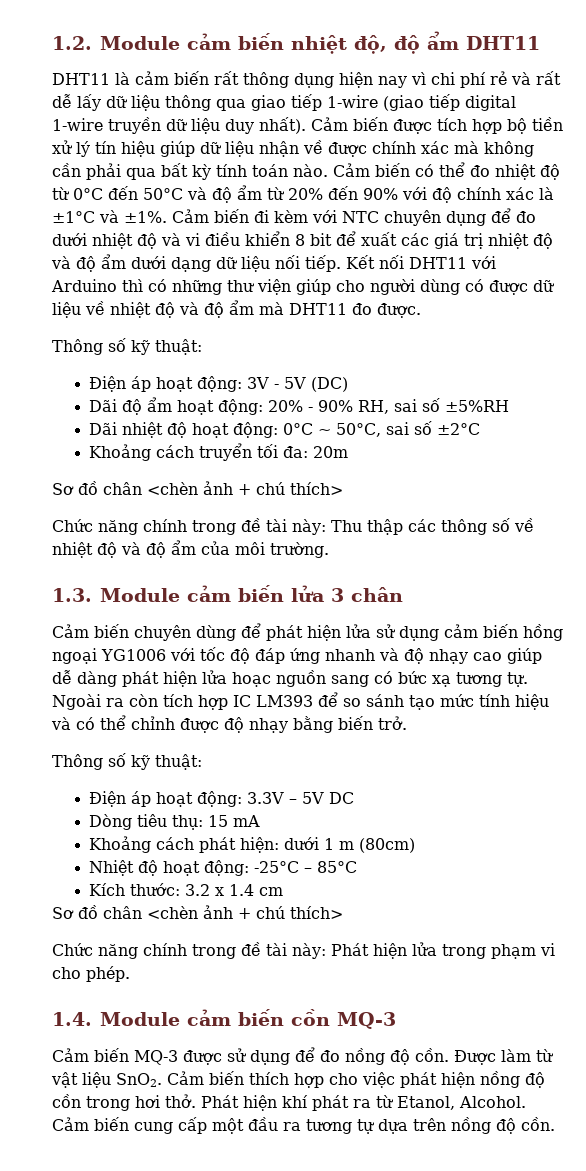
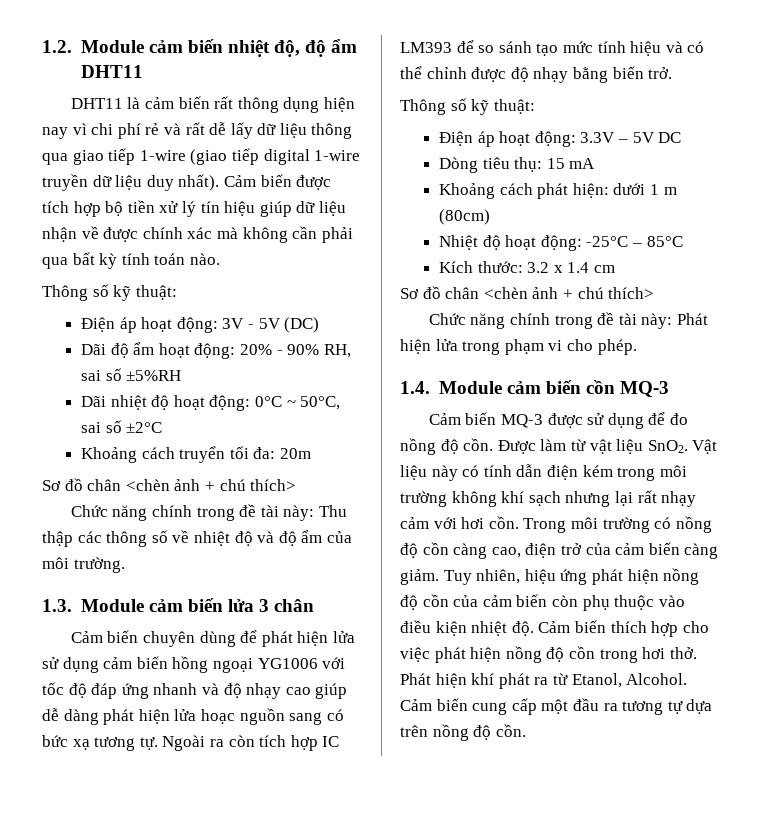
[333,162,560,180] [52,185,554,203] [52,208,536,226] [52,231,553,249] [51,254,496,272] [51,279,555,295] [52,300,421,318] Cảm biến có thể đo nhiệt độ từ 0°C đến 50°C và độ ẩm từ 20% đến 90% với độ chính xác là ±1°C và ±1%. Cảm biến đi kèm với NTC chuyên dụng để đo dưới nhiệt độ và vi điều khiển 8 bit để xuất các giá trị nhiệt độ và độ ẩm dưới dạng dữ liệu nối tiếp. Kết nối DHT11 với Arduino thì có những thư viện giúp cho người dùng có được dữ liệu về nhiệt độ và độ ẩm mà DHT11 đo được. -> (220, 259) none
(162, 1080) none -> [692,439,718,454] [400,464,687,481] [400,490,697,507] [400,516,712,533] [400,542,719,559] [400,568,700,585] [400,594,685,611] [400,620,534,636] Vật liệu này có tính dẫn điện kém trong môi trường không khí sạch nhưng lại rất nhạy cảm với hơi cồn. Trong môi trường có nồng độ cồn càng cao, điện trở của cảm biến càng giảm. Tuy nhiên, hiệu ứng phát hiện nồng độ cồn của cảm biến còn phụ thuộc vào điều kiện nhiệt độ.

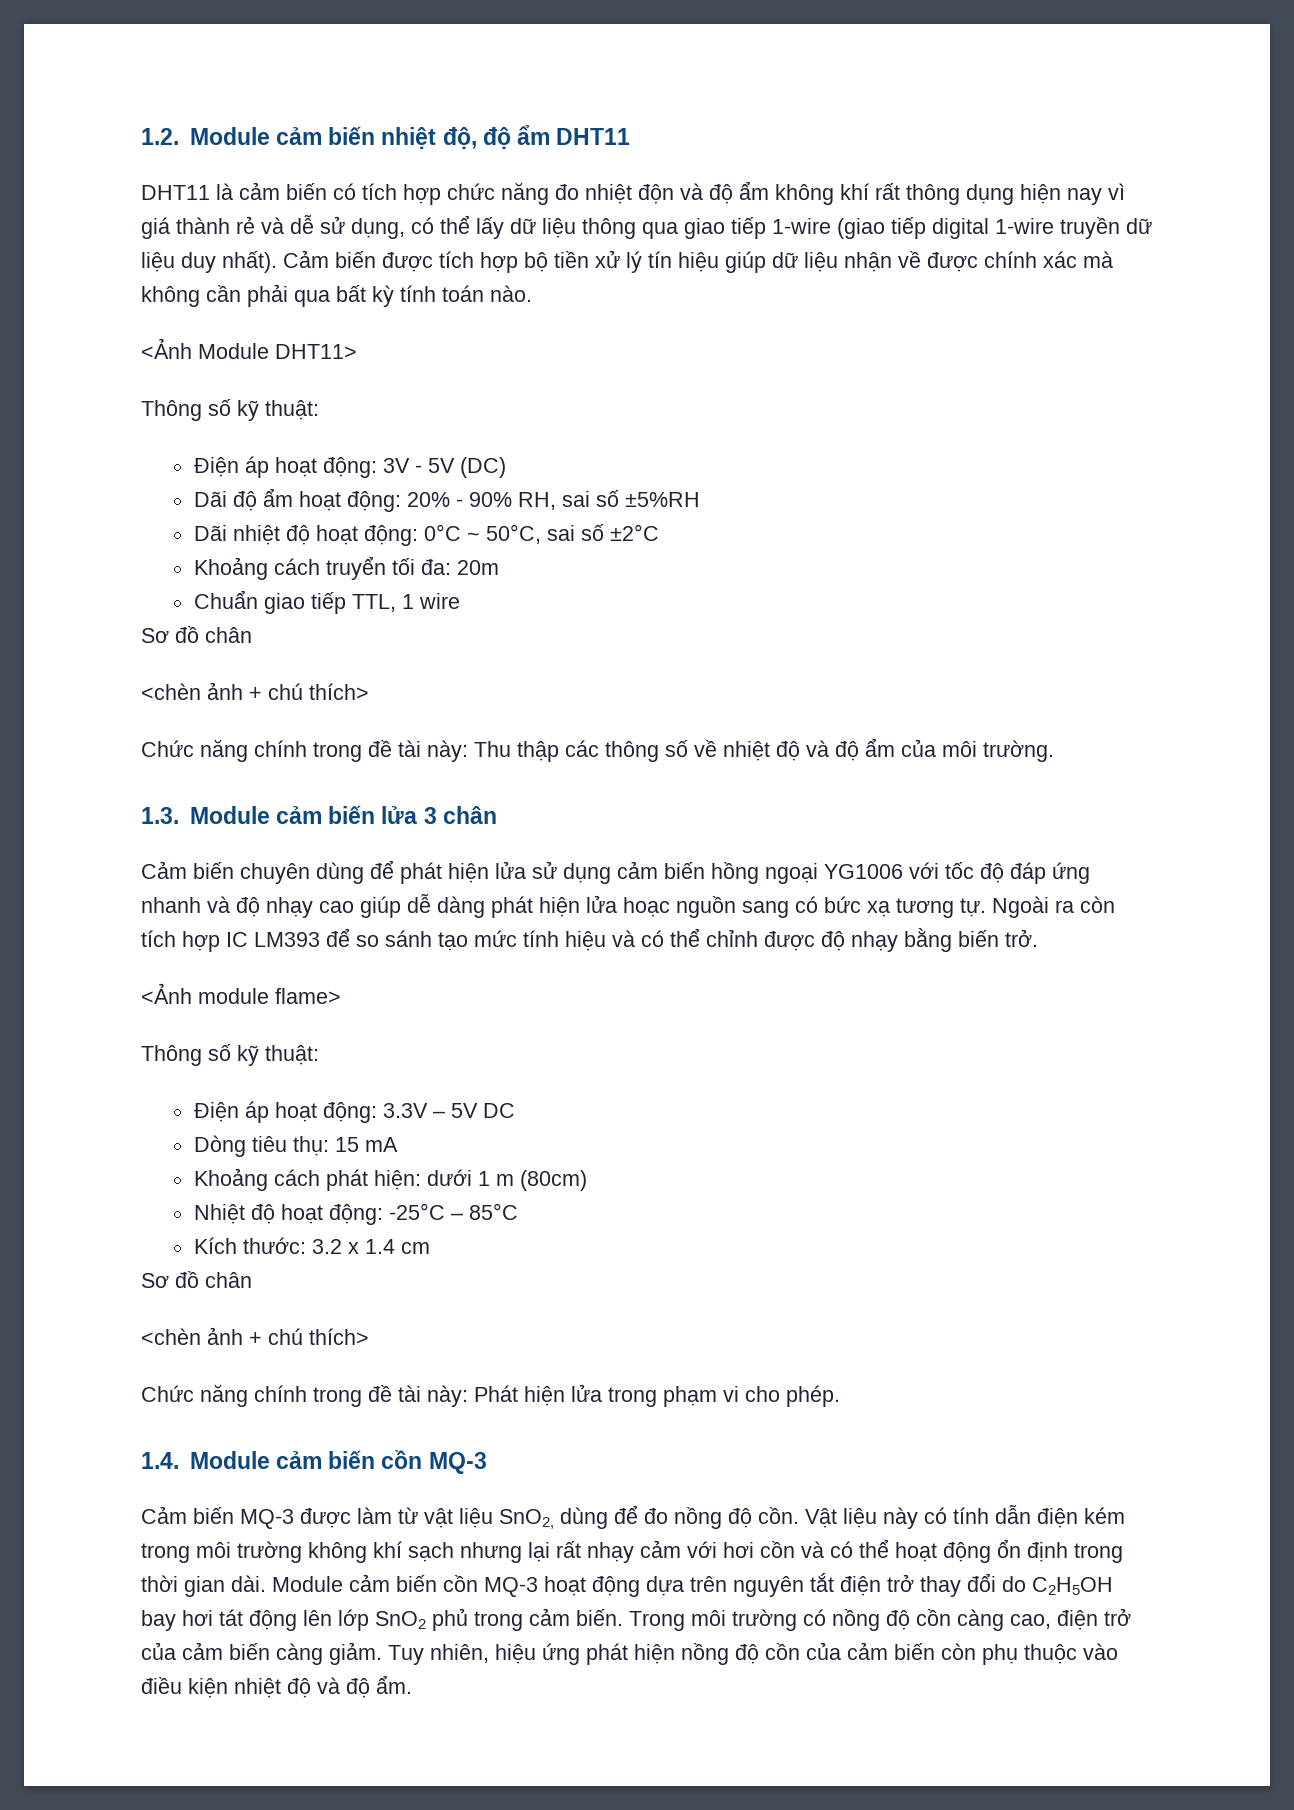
(210, 102) none -> [333,181,869,205] có tích hợp chức năng đo nhiệt độn và độ ẩm không khí
[91,122,227,139] chi phí rẻ và rất dễ -> [141,215,470,239] giá thành rẻ và dễ sử dụng, có thể
(220, 259) none -> [141,338,357,359] // <Ảnh Module DHT11>
[42,478,122,491] // Sơ đồ chân -> [193,590,460,614] [141,626,252,643] // Chuẩn giao tiếp TTL, 1 wire // Sơ đồ chân //
(673, 73) none -> [141,983,341,1004] // <Ảnh module flame>
(480, 293) none -> (252, 1280) //
[587,413,644,429] sử dụng -> [357,1507,608,1529] làm từ vật liệu SnO2, dùng
[497,439,688,454] Được làm từ vật liệu SnO2. -> (799, 1515) none
[488,516,519,529] cồn. -> [760,1539,1123,1563] [141,1573,1113,1597] [141,1608,623,1631] cồn và có thể hoạt động ổn định trong thời gian dài. Module cảm biến cồn MQ-3 hoạt động dựa trên nguyên tắt điện trở thay đổi do C2H5OH bay hơi tát động lên lớp SnO2 phủ trong cảm biến.
[511,620,709,637] [400,646,697,663] [400,673,688,689] [400,698,713,715] [400,724,526,741] độ. Cảm biến thích hợp cho việc phát hiện nồng độ cồn trong hơi thở. Phát hiện khí phát ra từ Etanol, Alcohol. Cảm biến cung cấp một đầu ra tương tự dựa trên nồng độ cồn. -> [287,1675,412,1698] độ và độ ẩm.

